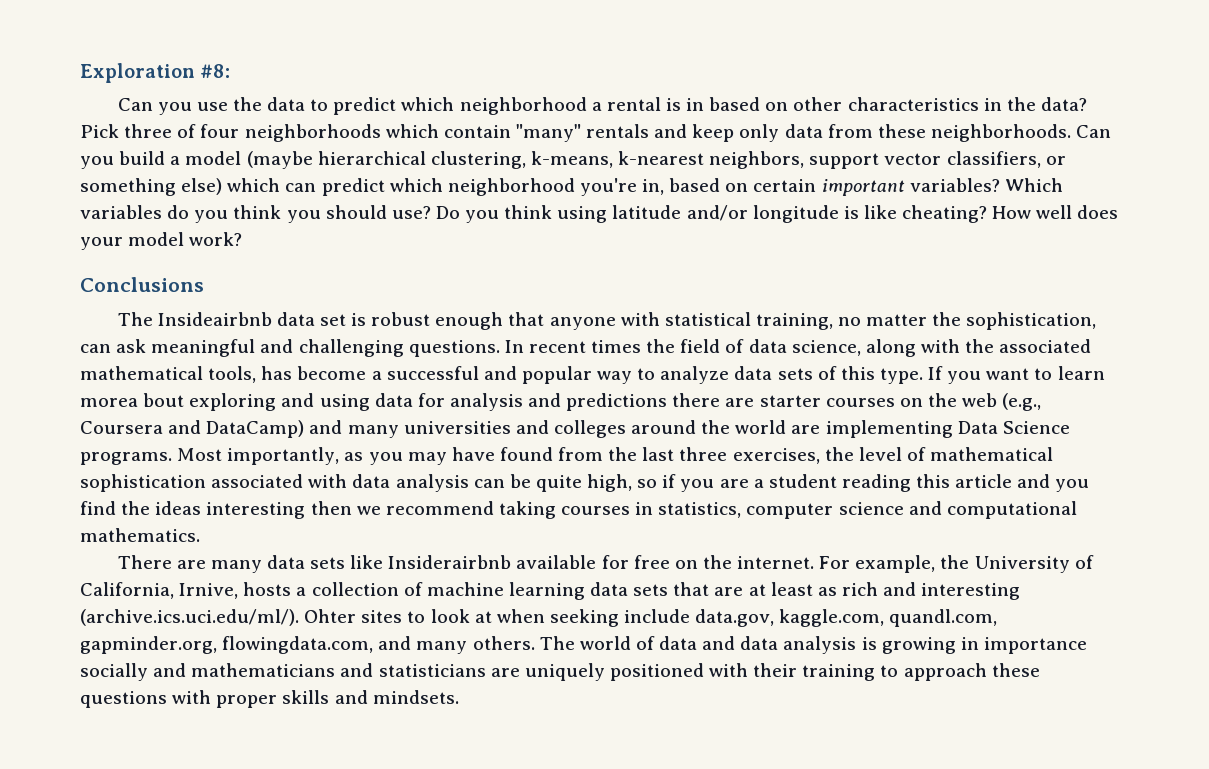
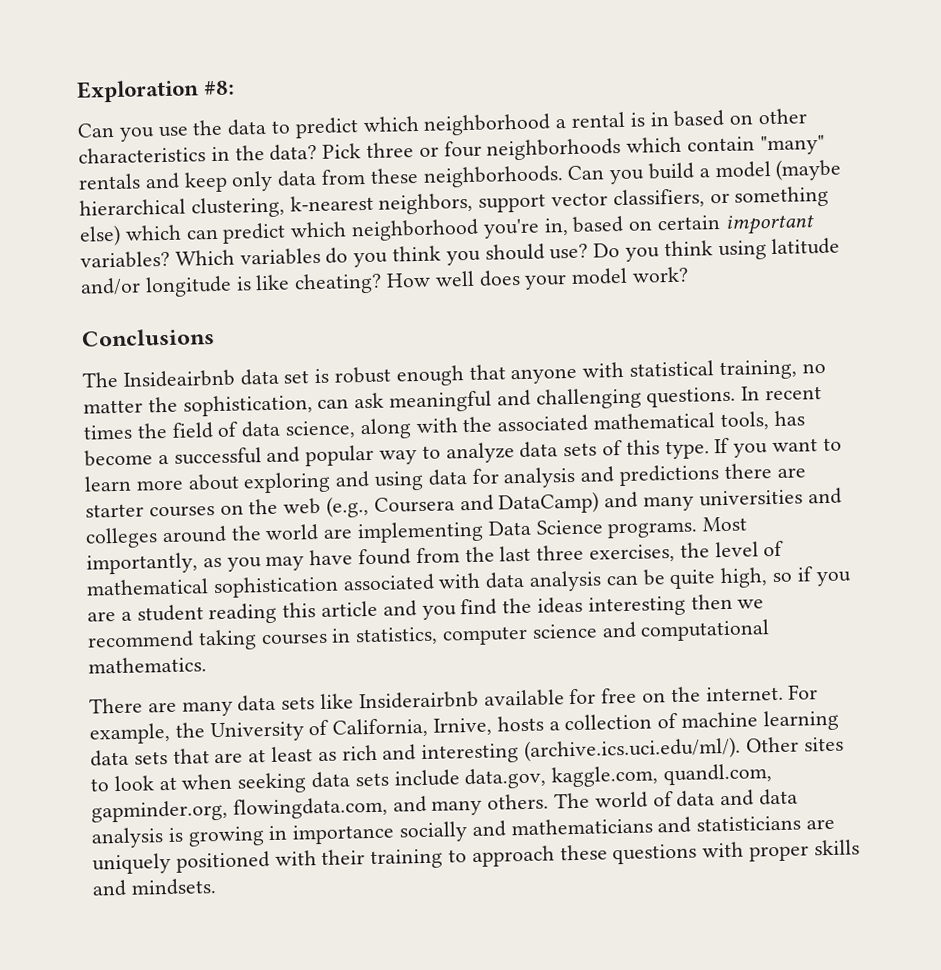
[177,124,197,138] of -> [418,146,439,157] or
[530,151,613,168] k-means, -> (285, 207) none
[80,393,185,407] morea bout -> [135,473,240,491] more about
[304,609,357,623] Ohter -> [745,736,799,753] Other
(619, 618) none -> [311,771,389,789] data sets

